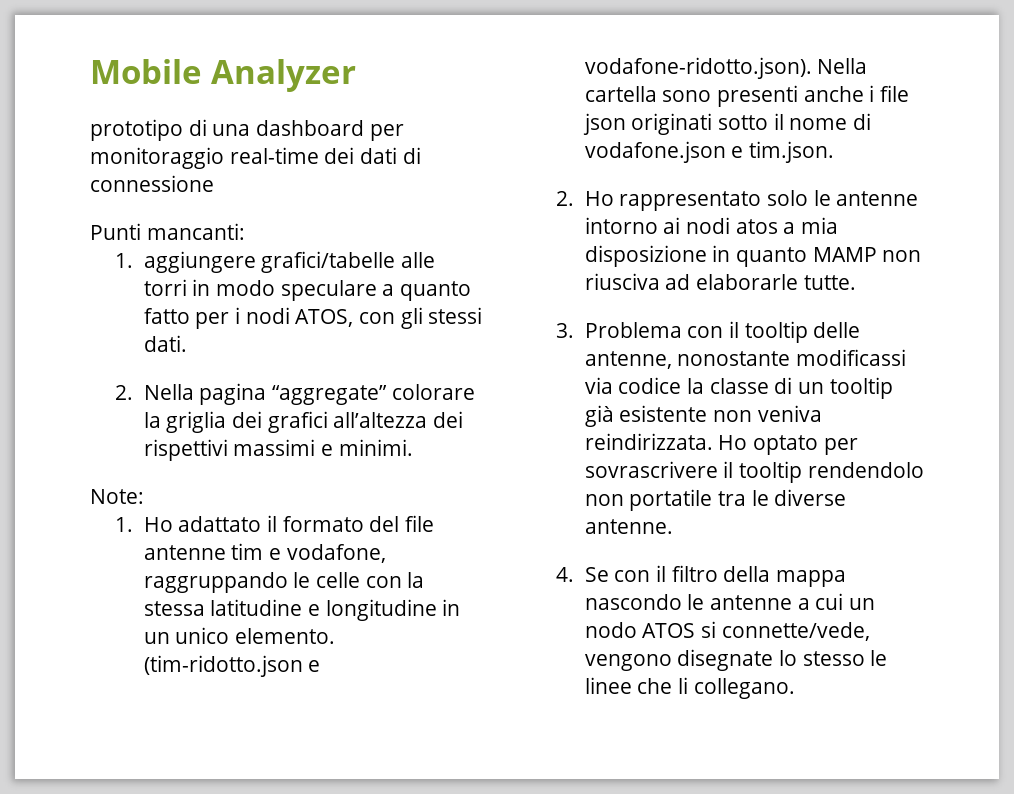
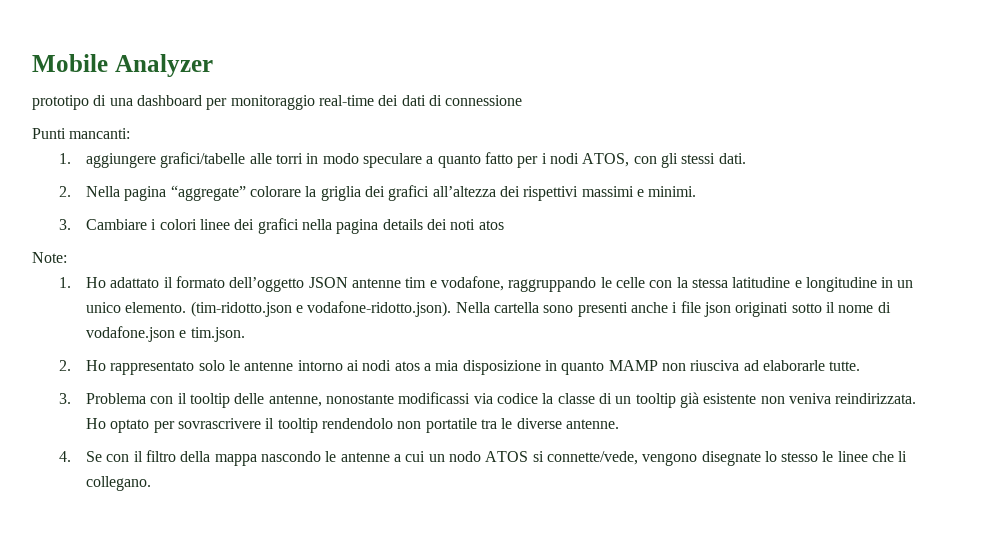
(413, 447) none -> [59,218,504,234] // 3. Cambiare i colori linee dei grafici nella pagina details dei noti atos
[369,515,434,532] del file -> [229,277,348,292] dell’oggetto JSON

